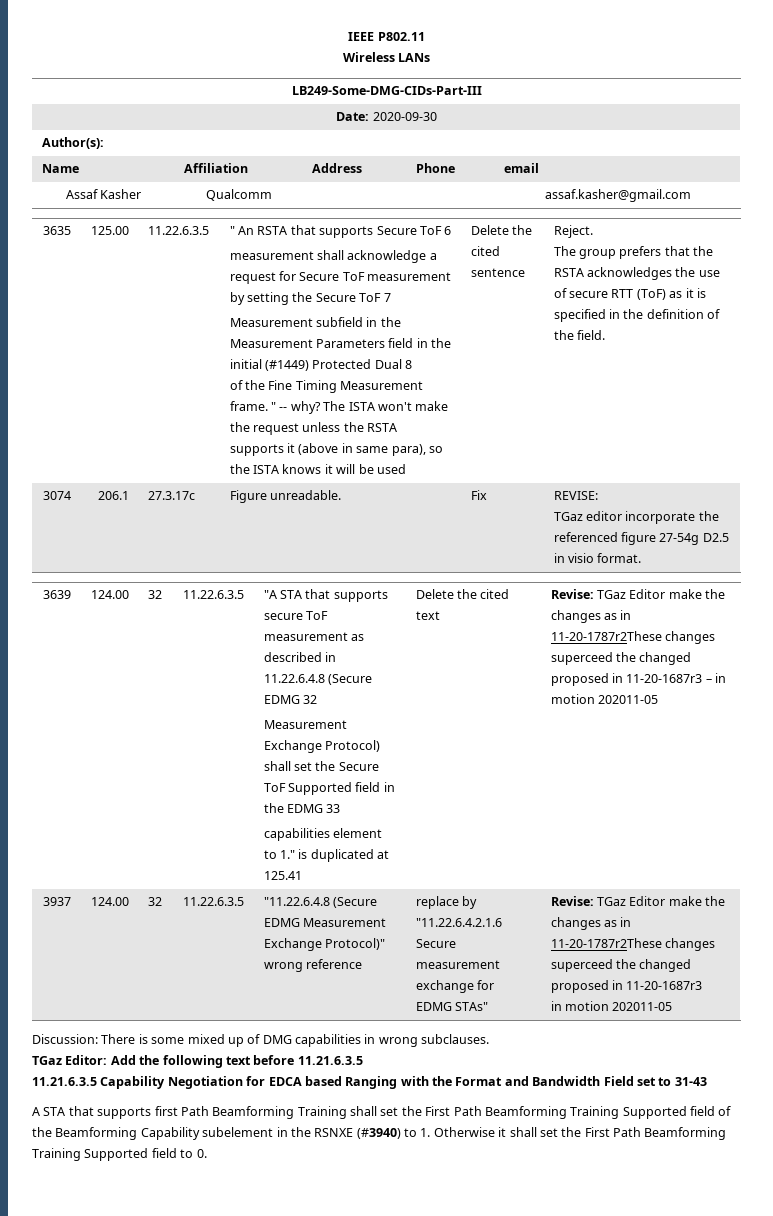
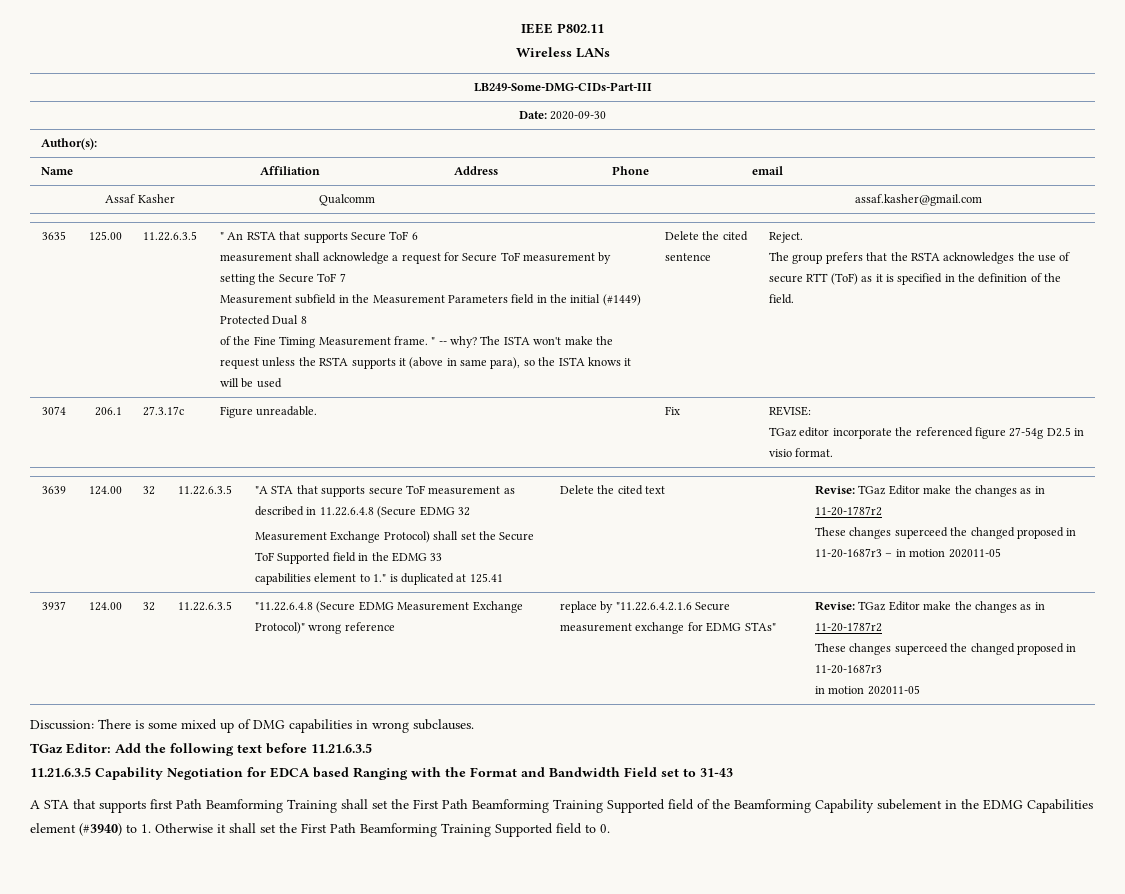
[550,631,662,641] 11-20-1787r2These -> [814,506,882,516] [814,527,846,536] 11-20-1787r2 // These
[550,938,662,948] 11-20-1787r2These -> [814,622,882,632] [814,643,846,652] 11-20-1787r2 // These
[314,1128,354,1137] RSNXE -> [983,799,1093,813] [30,823,76,833] EDMG Capabilities element

